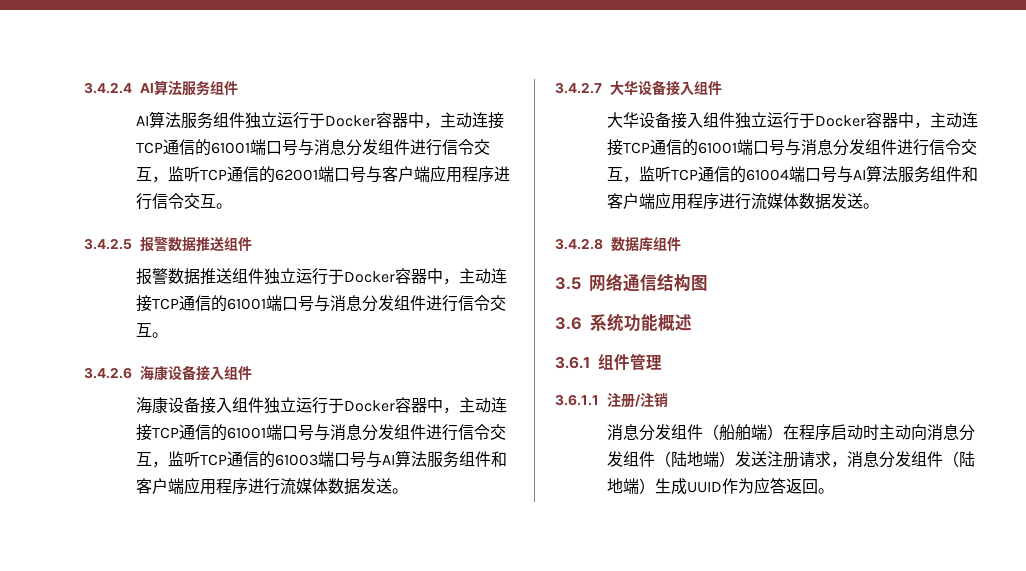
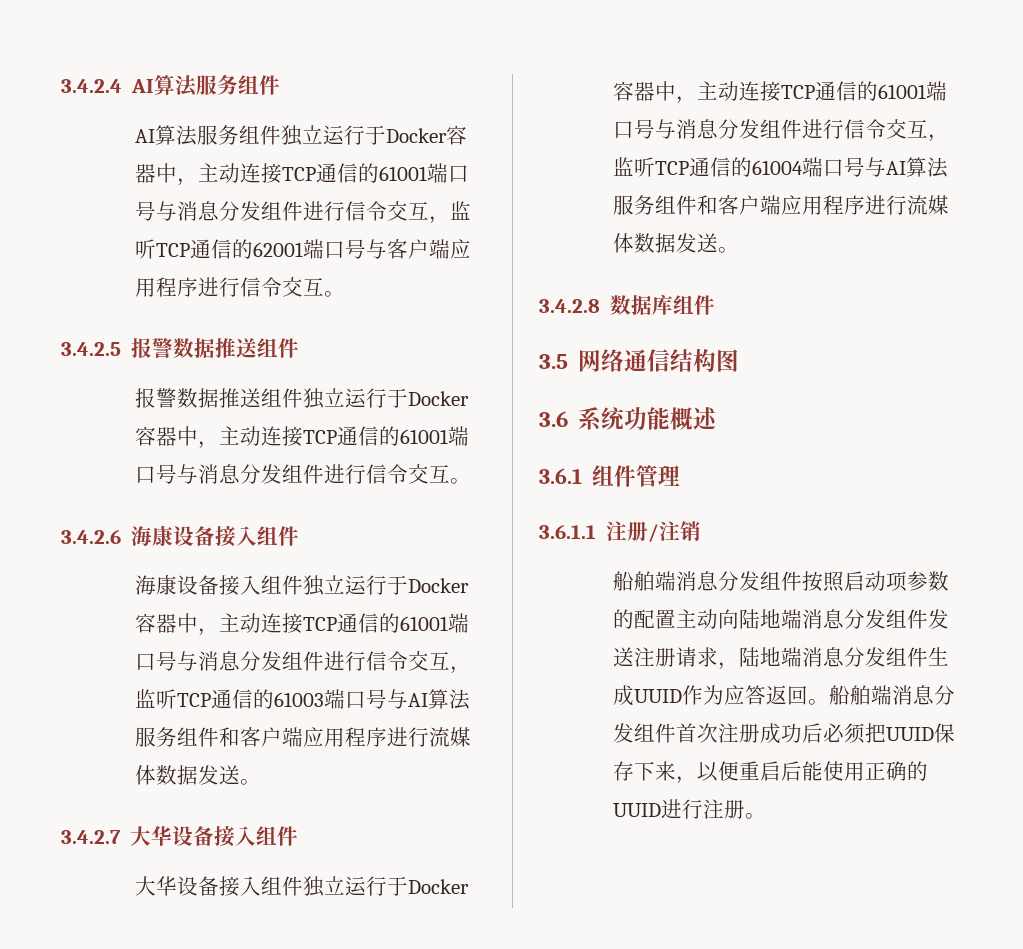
[606,424,975,441] [606,451,735,467] 消息分发组件（船舶端）在程序启动时主动向消息分发组件（陆地端） -> [613,571,950,592] [613,609,929,629] 船舶端消息分发组件按照启动项参数的配置主动向陆地端消息分发组件
[846,451,975,468] [606,478,655,494] 消息分发组件（陆地端） -> [739,647,929,667] 陆地端消息分发组件
(834, 491) none -> [829,685,956,705] [613,723,956,744] [613,761,929,784] [613,799,767,819] 船舶端消息分发组件首次注册成功后必须把UUID保存下来，以便重启后能使用正确的UUID进行注册。

